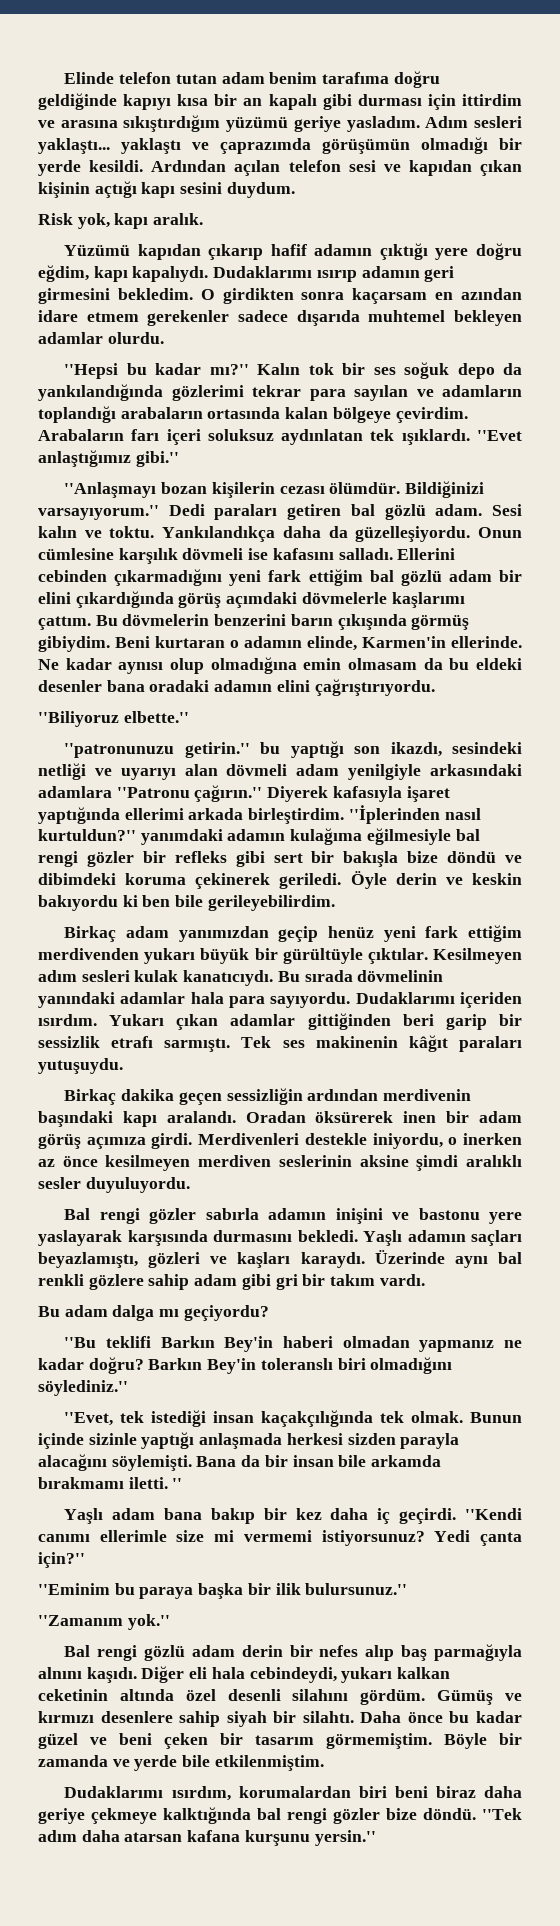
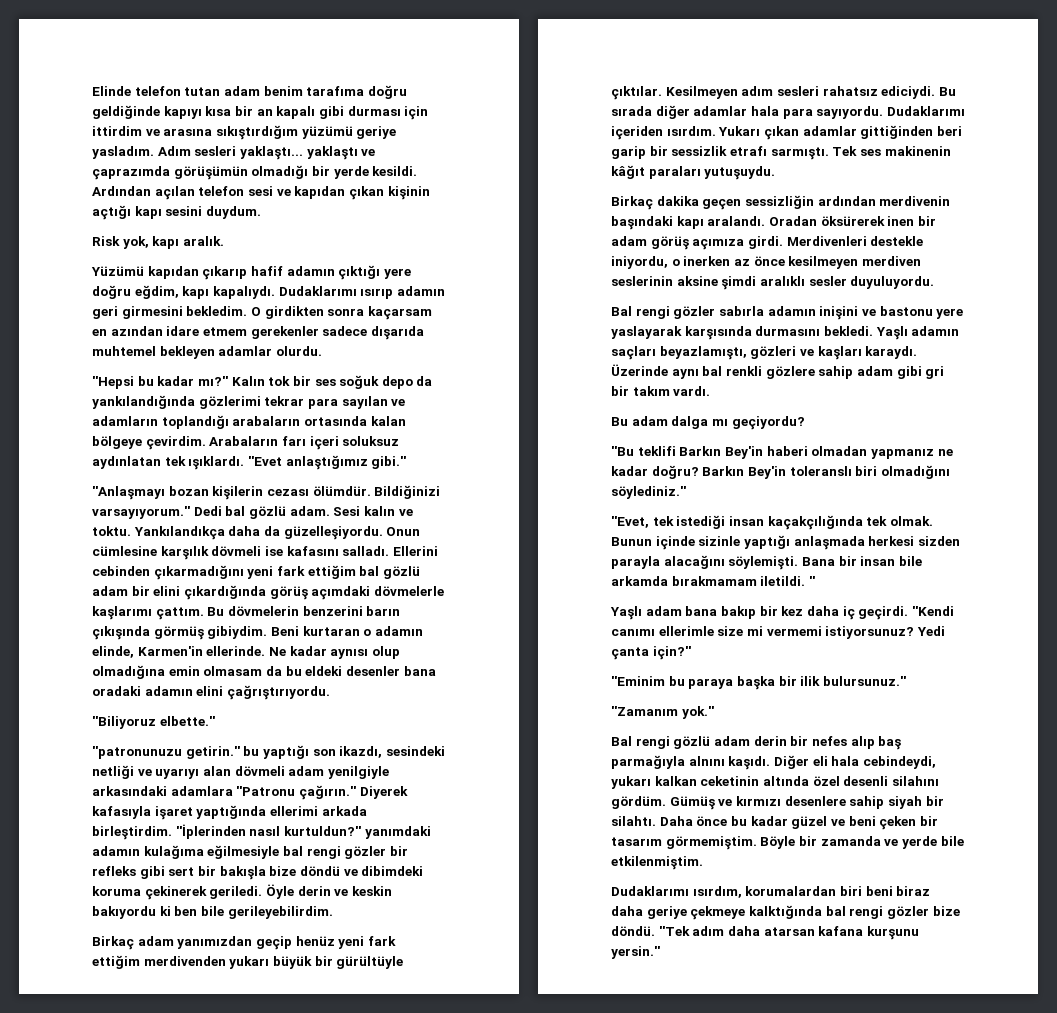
[214,504,342,520] paraları getiren -> (222, 511) none
[134,970,444,986] [38,992,115,1008] kulak kanatıcıydı. Bu sırada dövmelinin yanındaki -> [822,86,956,99] [611,105,690,119] rahatsız ediciydi. Bu sırada diğer
[241,1455,261,1467] da -> (835, 561) none
[38,1477,168,1489] bırakmamı iletti. -> [671,576,806,586] bırakmamam iletildi.

